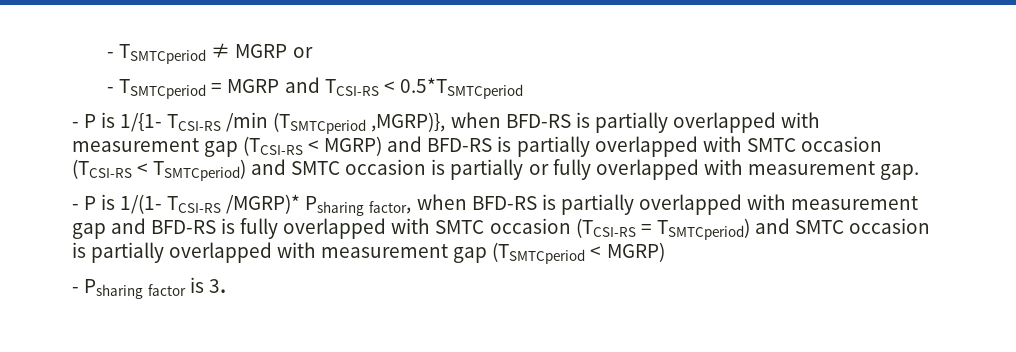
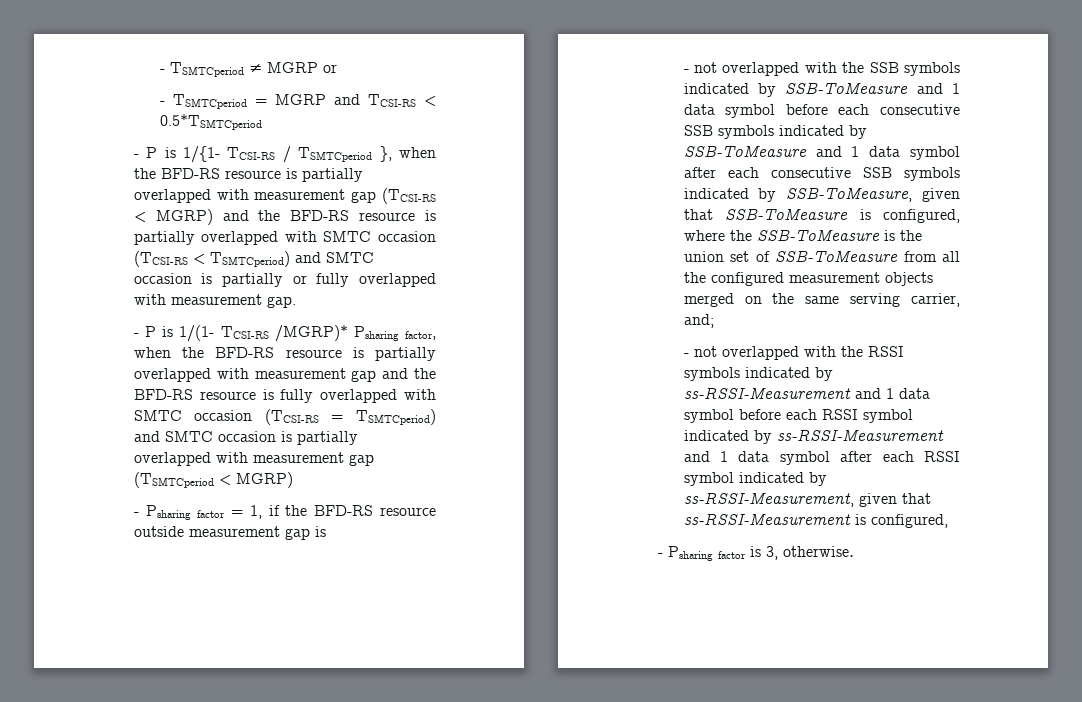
[226,112,571,134] /min (TSMTCperiod ,MGRP)}, when BFD-RS -> [282,146,436,163] [133,168,281,179] / TSMTCperiod }, when the BFD-RS resource
[427,138,493,152] BFD-RS -> [258,210,416,221] the BFD-RS resource
[471,196,537,210] BFD-RS -> [182,347,342,358] the BFD-RS resource
[150,220,216,234] BFD-RS -> [414,368,436,379] [133,389,256,400] the BFD-RS resource
[189,277,227,293] is 3. -> [231,505,436,519] [133,526,326,540] [683,62,960,76] [683,82,960,97] [683,104,960,118] [683,125,867,139] [683,145,960,160] [683,167,960,181] [683,187,960,202] [683,208,960,223] [683,229,922,241] [683,250,960,262] [683,272,933,286] [683,293,960,307] [683,314,714,328] [683,346,904,360] [683,367,833,381] [683,387,930,399] [683,409,913,423] [683,429,944,444] [683,451,960,465] [683,472,827,486] [683,492,931,507] [683,513,948,528] [657,546,854,561] = 1, if the BFD-RS resource outside measurement gap is // - not overlapped with the SSB symbols indicated by SSB-ToMeasure and 1 data symbol before each consecutive SSB symbols indicated by SSB-ToMeasure and 1 data symbol after each consecutive SSB symbols indicated by SSB-ToMeasure, given that SSB-ToMeasure is configured, where the SSB-ToMeasure is the union set of SSB-ToMeasure from all the configured measurement objects merged on the same serving carrier, and; // - not overlapped with the RSSI symbols indicated by ss-RSSI-Measurement and 1 data symbol before each RSSI symbol indicated by ss-RSSI-Measurement and 1 data symbol after each RSSI symbol indicated by ss-RSSI-Measurement, given that ss-RSSI-Measurement is configured, // - Psharing factor is 3, otherwise.

